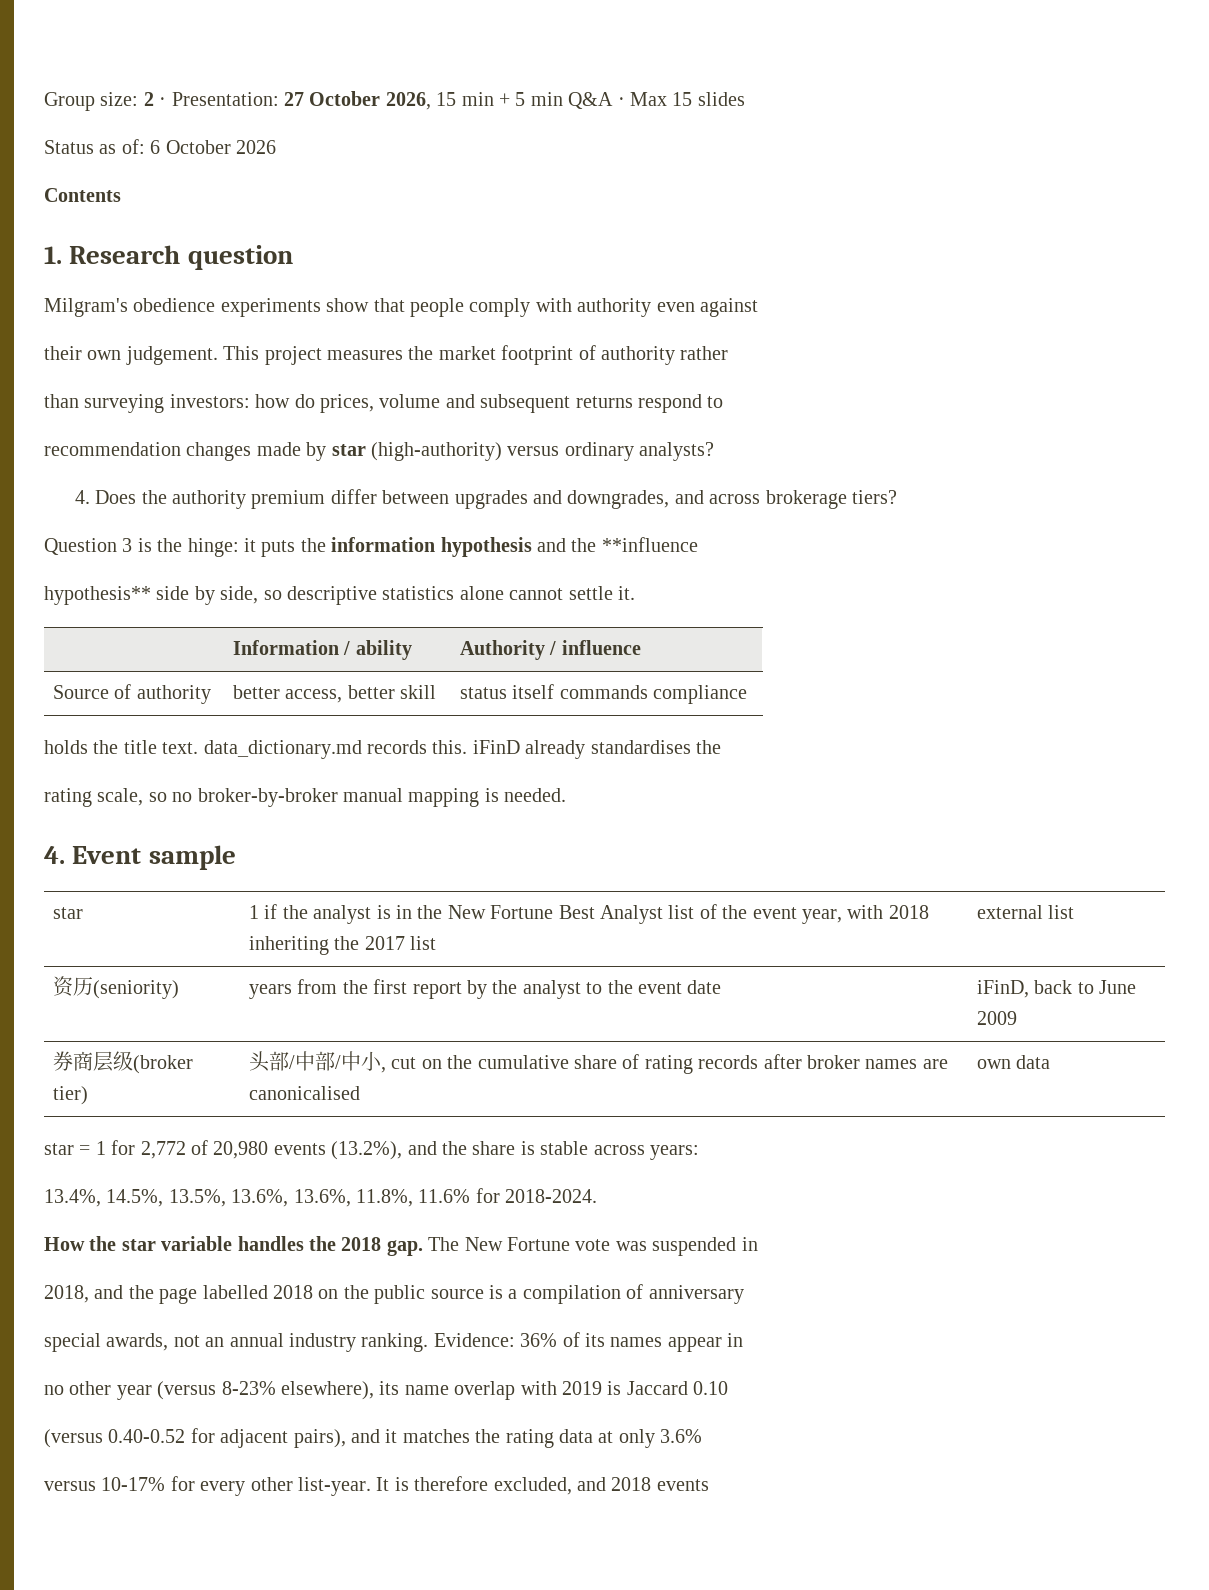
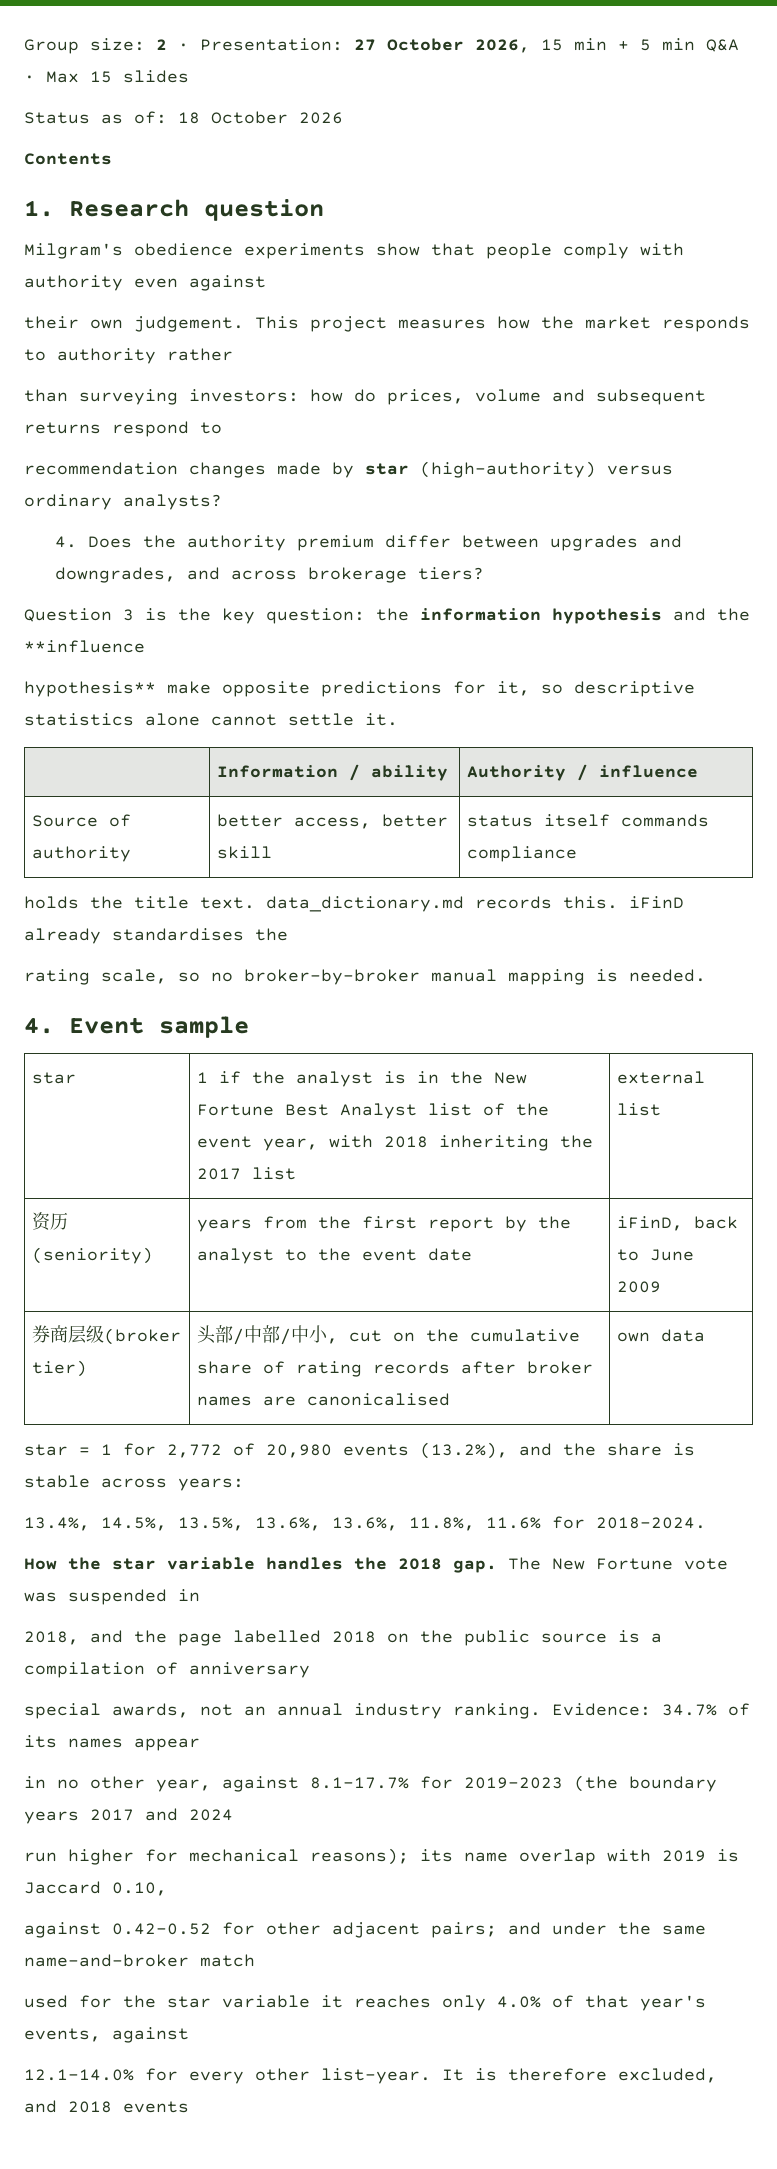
[150,140,161,154] 6 -> [178,112,200,124] 18
(403, 355) none -> [497,316,530,329] how
[501,345,596,365] footprint of -> [662,316,750,332] [24,349,46,361] responds to
[187,538,296,557] hinge: it puts -> [222,608,365,624] key question:
[156,586,259,605] side by side, -> [167,681,530,697] make opposite predictions for it,
[520,1333,558,1347] 36% -> [662,1704,717,1716] 34.7%
[727,1333,744,1347] in // -> [24,1776,46,1789] // in
[116,1381,374,1400] year (versus 8-23% elsewhere), -> [156,1775,717,1792] [24,1808,233,1824] [24,1848,409,1865] year, against 8.1-17.7% for 2019-2023 (the boundary years 2017 and 2024 // run higher for mechanical reasons);
[693,1381,729,1395] [44,1428,703,1448] [44,1477,166,1491] 0.10 // (versus 0.40-0.52 for adjacent pairs), and it matches the rating data at only 3.6% // versus 10-17% -> [112,1882,167,1896] [24,1922,706,1938] [24,1954,255,1967] [24,1995,706,2011] [24,2027,189,2043] [24,2069,134,2081] 0.10, // against 0.42-0.52 for other adjacent pairs; and under the same name-and-broker match // used for the star variable it reaches only 4.0% of that year's events, against // 12.1-14.0%

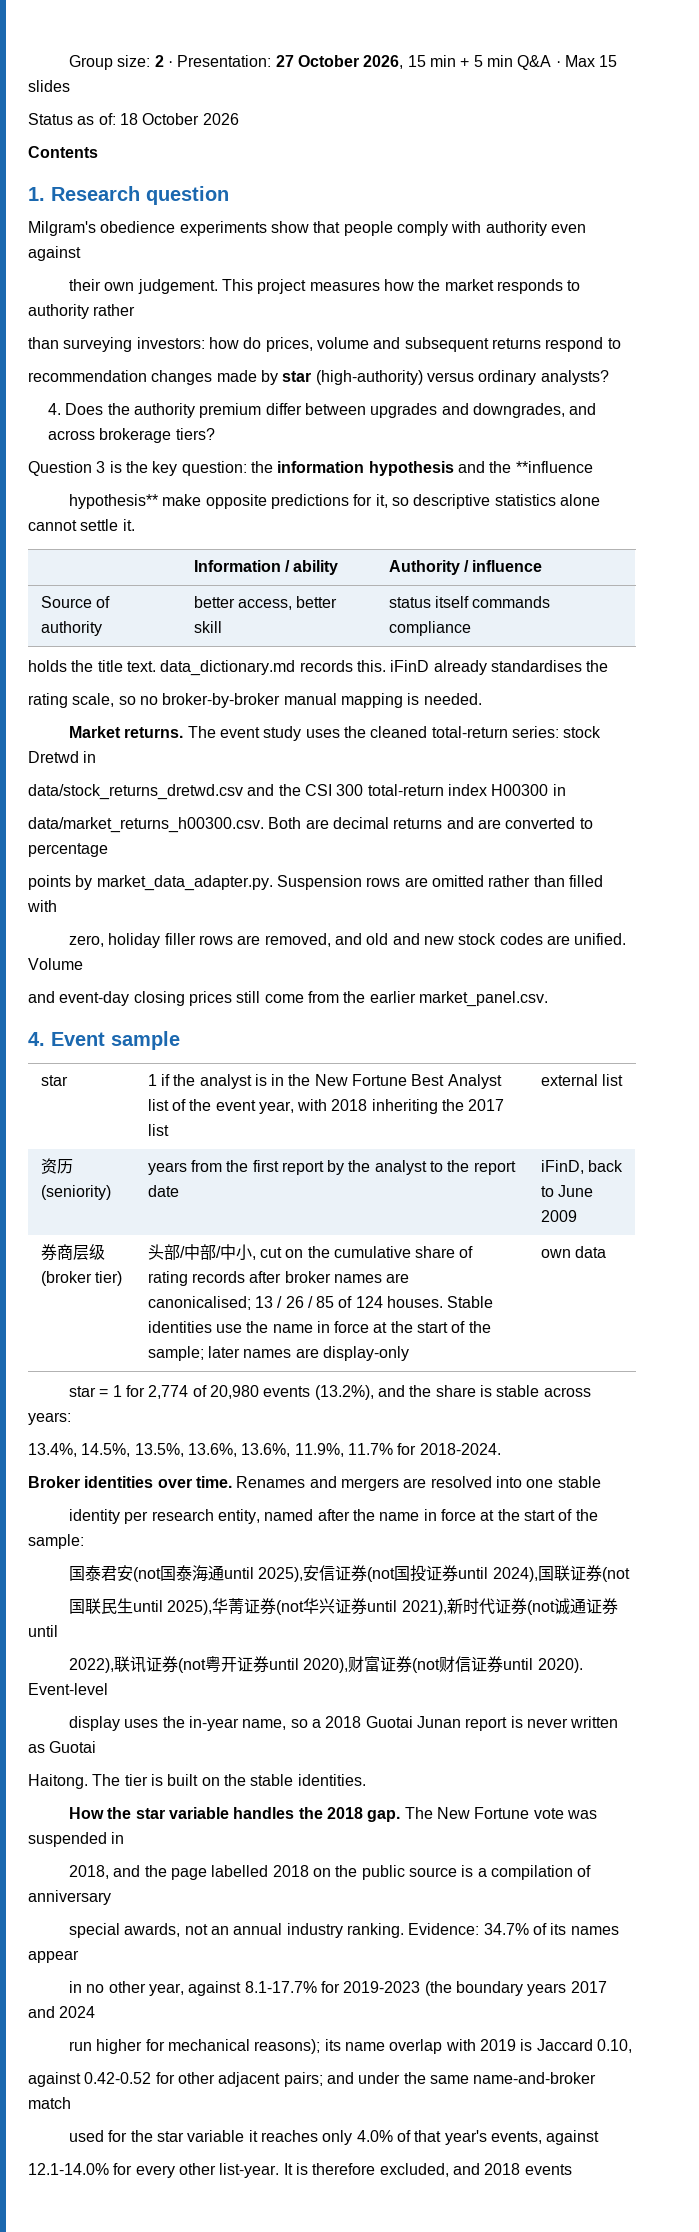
(706, 975) none -> [69,726,602,741] [28,751,97,763] [28,784,566,800] [28,817,593,833] [28,843,108,857] [28,875,603,891] [27,900,57,912] [69,933,627,948] [28,958,83,970] [28,991,548,1007] // Market returns. The event study uses the cleaned total-return series: stock Dretwd in // data/stock_returns_dretwd.csv and the CSI 300 total-return index H00300 in // data/market_returns_h00300.csv. Both are decimal returns and are converted to percentage // points by market_data_adapter.py. Suspension rows are omitted rather than filled with // zero, holiday filler rows are removed, and old and new stock codes are unified. Volume // and event-day closing prices still come from the earlier market_panel.csv.
[361,1249,417,1261] event -> [473,1161,516,1175] report
[306,1393,450,1406] canonicalised -> [147,1296,494,1310] [147,1321,491,1333] [147,1346,409,1361] canonicalised; 13 / 26 / 85 of 124 houses. Stable identities use the name in force at the start of the sample; later names are display-only
[167,1444,222,1458] 2,772 -> [148,1385,189,1399] 2,774
[409,1517,541,1531] 11.8%, 11.6% -> [294,1443,393,1457] 11.9%, 11.7%
(706, 1523) none -> [28,1476,601,1491] [69,1509,598,1524] [28,1534,84,1549] [69,1565,630,1582] [69,1598,618,1615] [28,1625,58,1637] [69,1656,583,1673] [28,1683,108,1695] [69,1716,619,1731] [28,1741,97,1753] [28,1774,366,1789] // Broker identities over time. Renames and mergers are resolved into one stable // identity per research entity, named after the name in force at the start of the sample: // 国泰君安(not国泰海通until 2025),安信证券(not国投证券until 2024),国联证券(not // 国联民生until 2025),华菁证券(not华兴证券until 2021),新时代证券(not诚通证券until // 2022),联讯证券(not粤开证券until 2020),财富证券(not财信证券until 2020). Event-level // display uses the in-year name, so a 2018 Guotai Junan report is never written as Guotai // Haitong. The tier is built on the stable identities.

